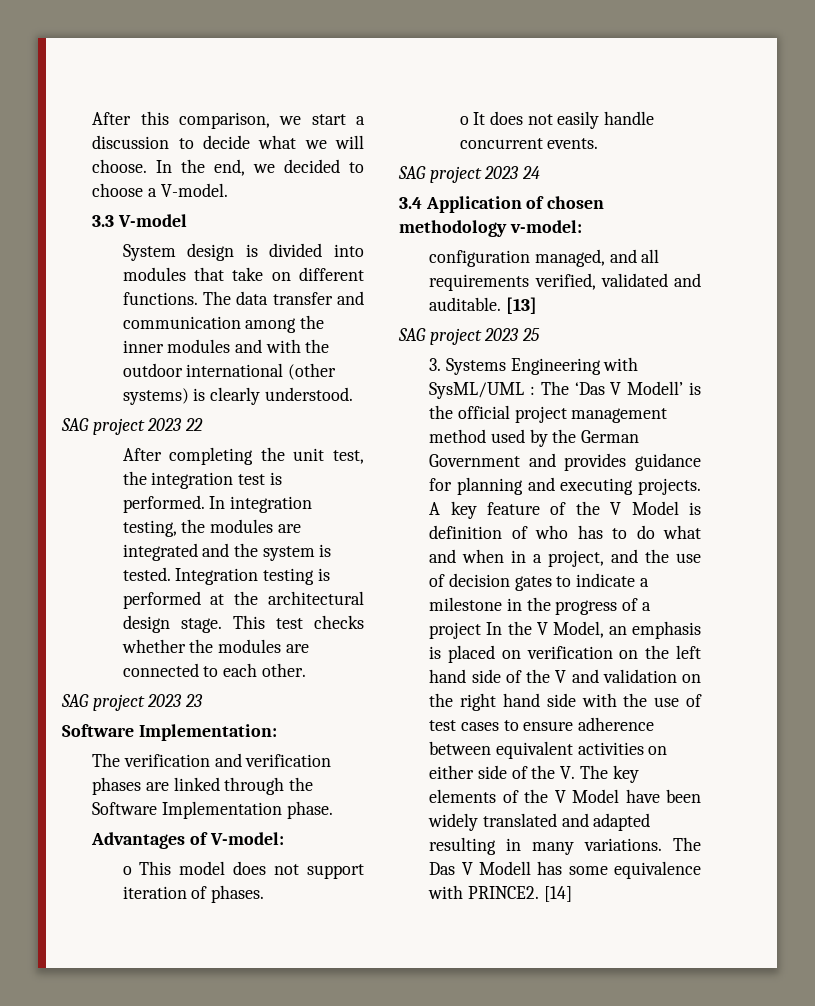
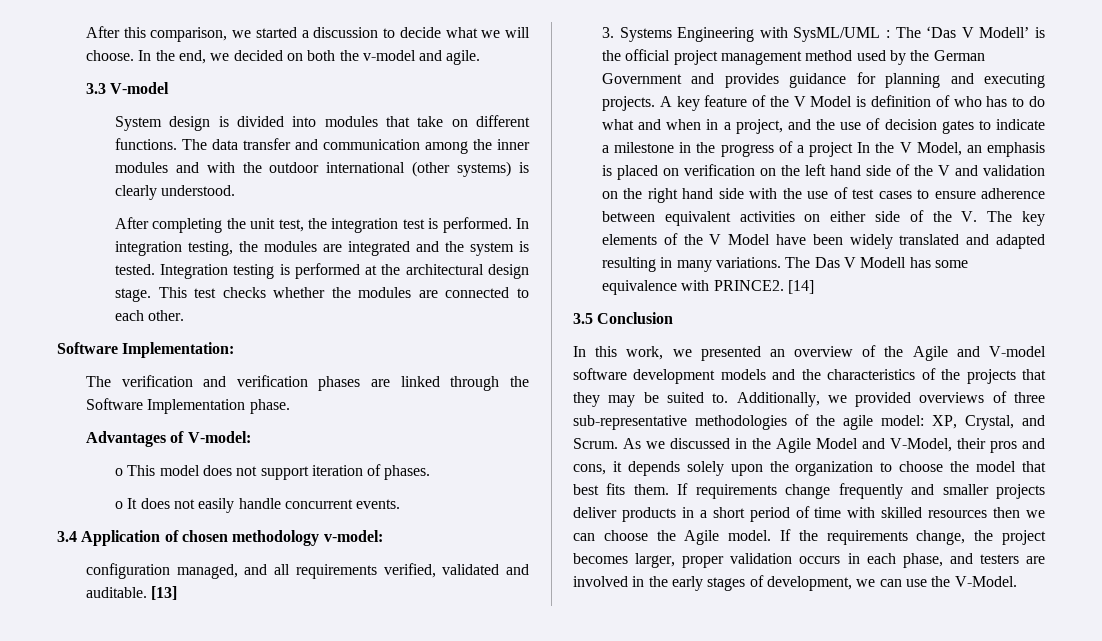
[311,114,346,125] start -> [255,27,297,38] started
[348,162,364,173] [92,183,228,197] to choose a V-model. -> [286,50,481,65] on both the v-model and agile.
[61,418,204,435] // SAG project 2023 22 -> (236, 190) none
[61,694,204,711] // SAG project 2023 23 -> (185, 315) none
[398,166,541,183] // SAG project 2023 24 -> (401, 504) none
[398,328,541,345] // SAG project 2023 25 -> (178, 593) none
(572, 894) none -> [573,312,674,324] [573,345,1046,361] [573,368,1046,384] [573,391,1045,407] [573,414,1045,430] [573,438,1045,453] [573,461,1047,476] [573,483,1045,499] [573,506,1045,522] [573,529,1046,545] [573,553,1045,568] [573,575,1017,591] // 3.5 Conclusion // In this work, we presented an overview of the Agile and V-model software development models and the characteristics of the projects that they may be suited to. Additionally, we provided overviews of three sub-representative methodologies of the agile model: XP, Crystal, and Scrum. As we discussed in the Agile Model and V-Model, their pros and cons, it depends solely upon the organization to choose the model that best fits them. If requirements change frequently and smaller projects deliver products in a short period of time with skilled resources then we can choose the Agile model. If the requirements change, the project becomes larger, proper validation occurs in each phase, and testers are involved in the early stages of development, we can use the V-Model.

